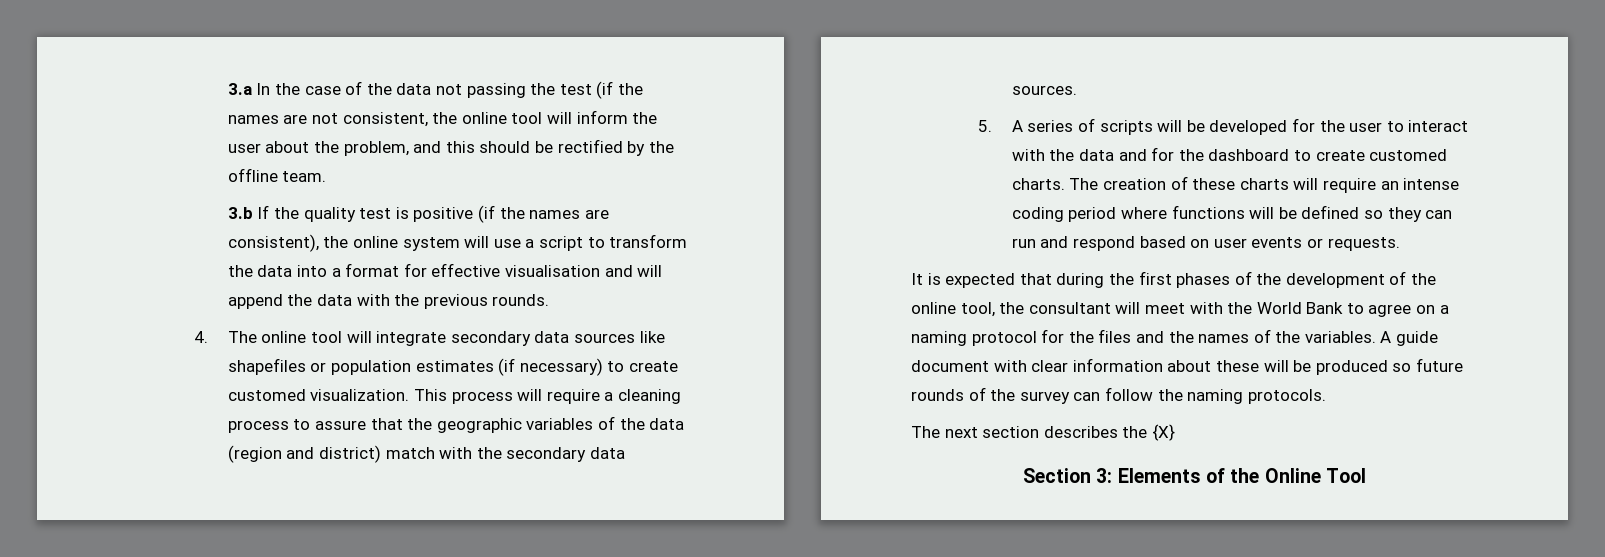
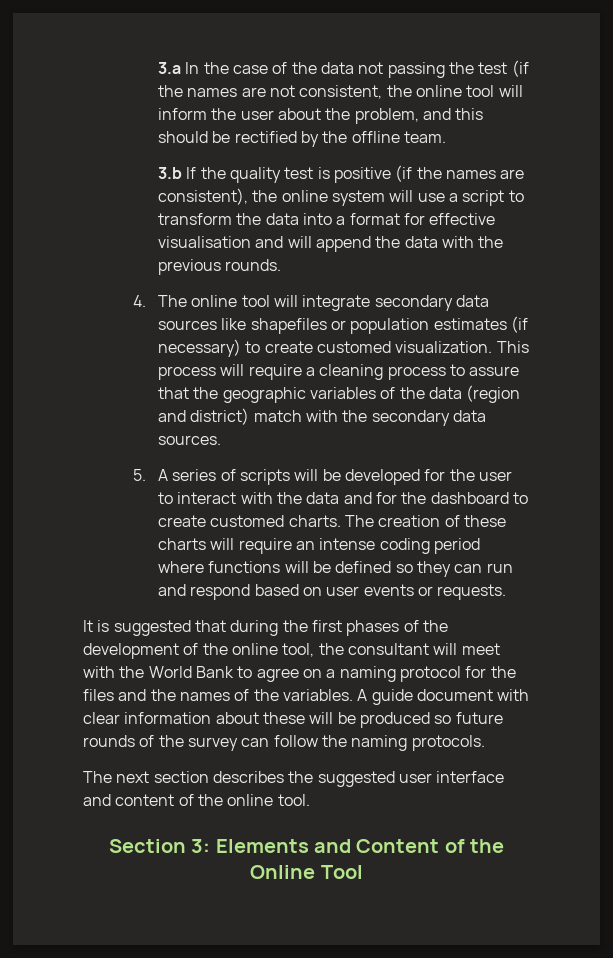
[945,273,1016,288] expected -> [113,620,191,636] suggested
[1151,424,1175,441] {X} -> [317,771,505,787] [83,794,310,806] suggested user interface and content of the online tool.
(1201, 475) none -> [314,839,440,853] and Content

